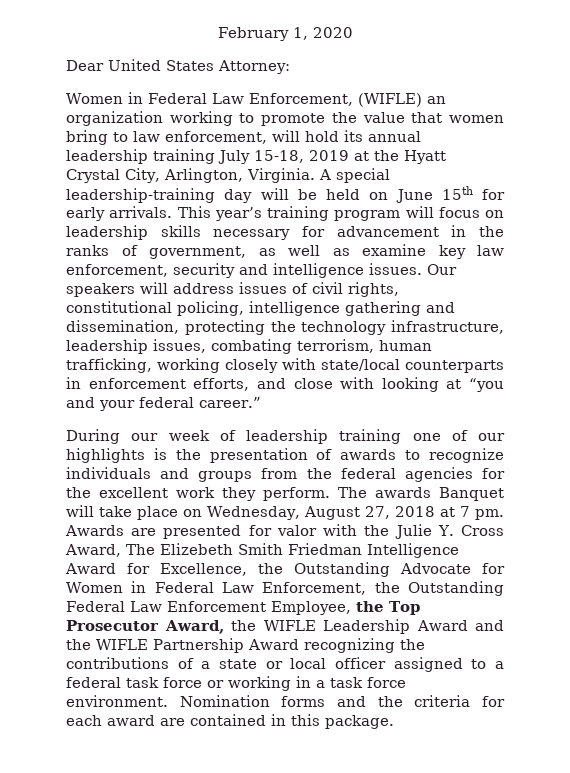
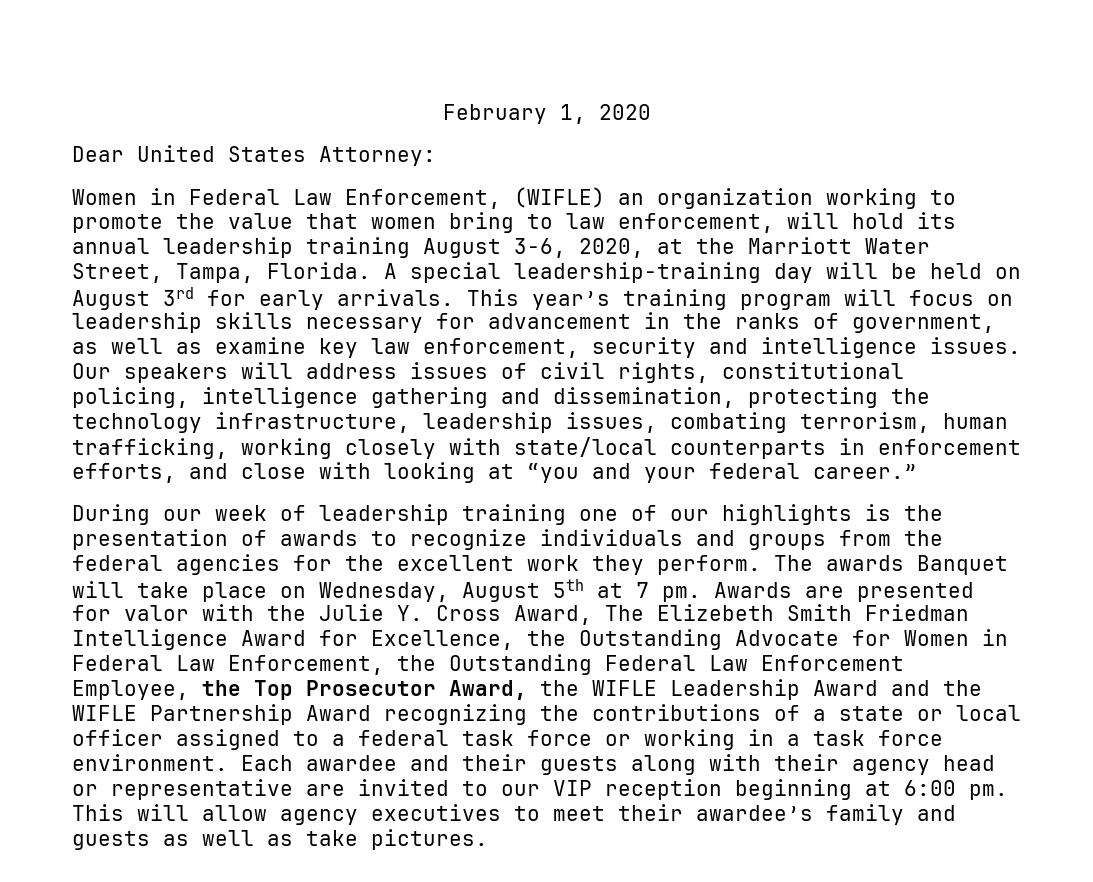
[218,150,446,164] [66,168,315,183] July 15-18, 2019 at the Hyatt Crystal City, Arlington, Virginia. -> [423,237,930,258] [72,262,371,283] August 3-6, 2020, at the Marriott Water Street, Tampa, Florida.
[395,186,473,203] June 15th -> [72,287,194,310] August 3rd
[364,506,435,519] 27, 2018 -> [553,579,584,598] 5th
[179,695,506,707] [66,714,394,729] Nomination forms and the criteria for each award are contained in this package. -> [241,754,995,775] [72,779,1008,800] [72,804,956,825] [72,829,488,850] Each awardee and their guests along with their agency head or representative are invited to our VIP reception beginning at 6:00 pm. This will allow agency executives to meet their awardee’s family and guests as well as take pictures.

